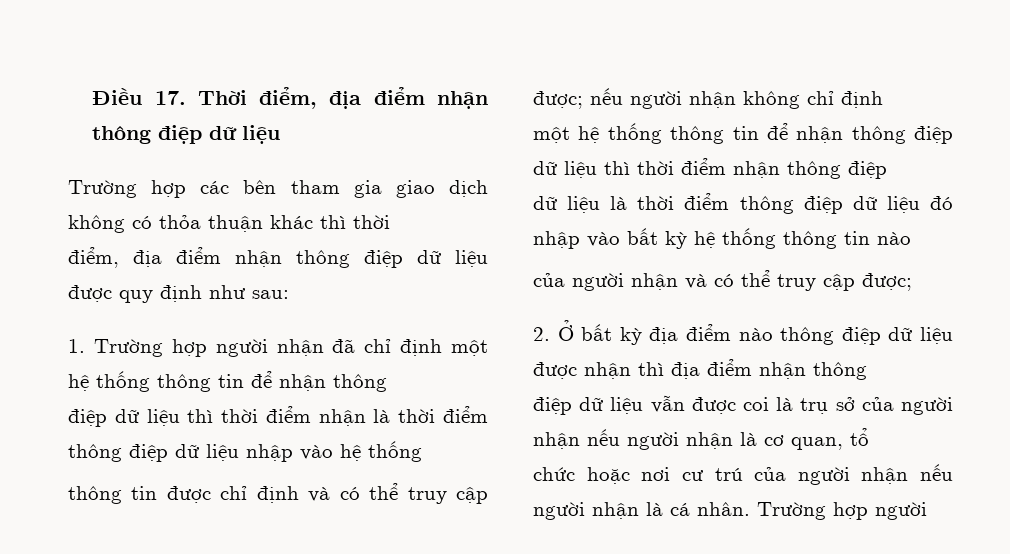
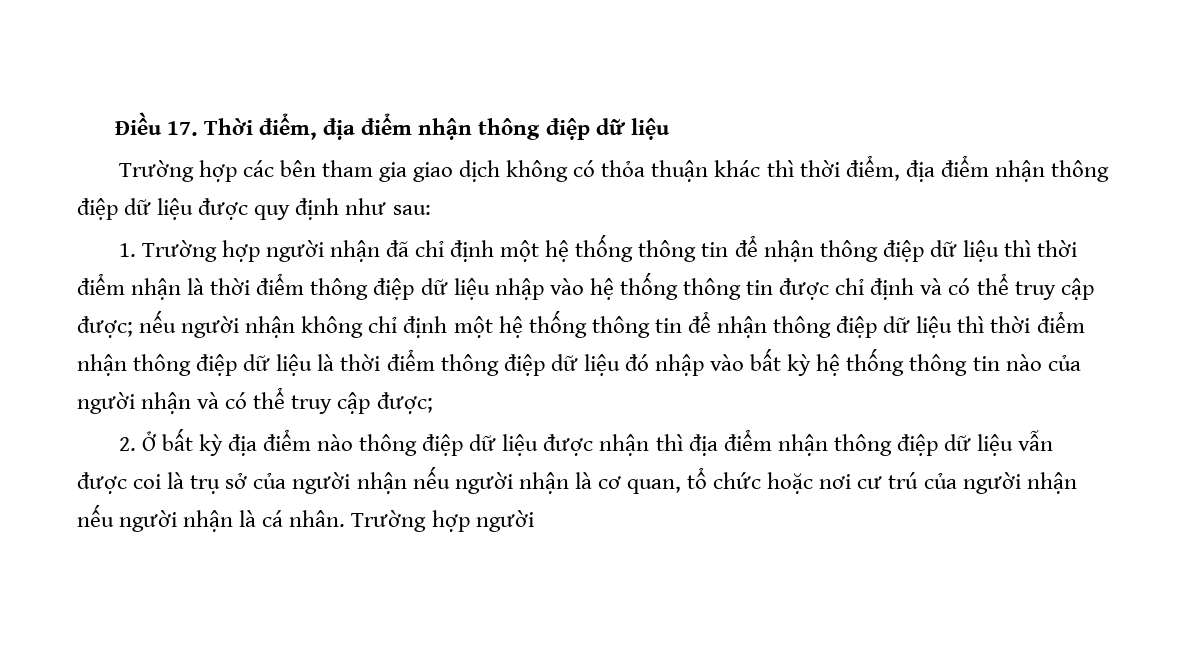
(390, 222) // -> (840, 168) none
(387, 383) // -> (878, 251) none
(422, 451) // -> (678, 286) none
(883, 99) // -> (448, 327) none
(887, 170) // -> (238, 365) none
(911, 238) // -> (1042, 362) none
(867, 371) // -> (892, 445) none
(869, 437) // -> (708, 478) none

